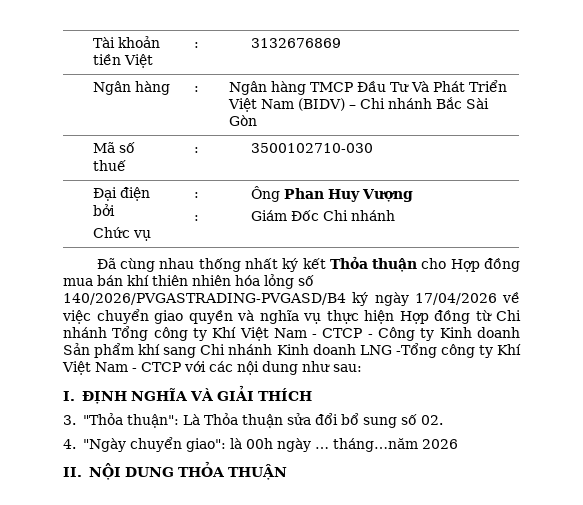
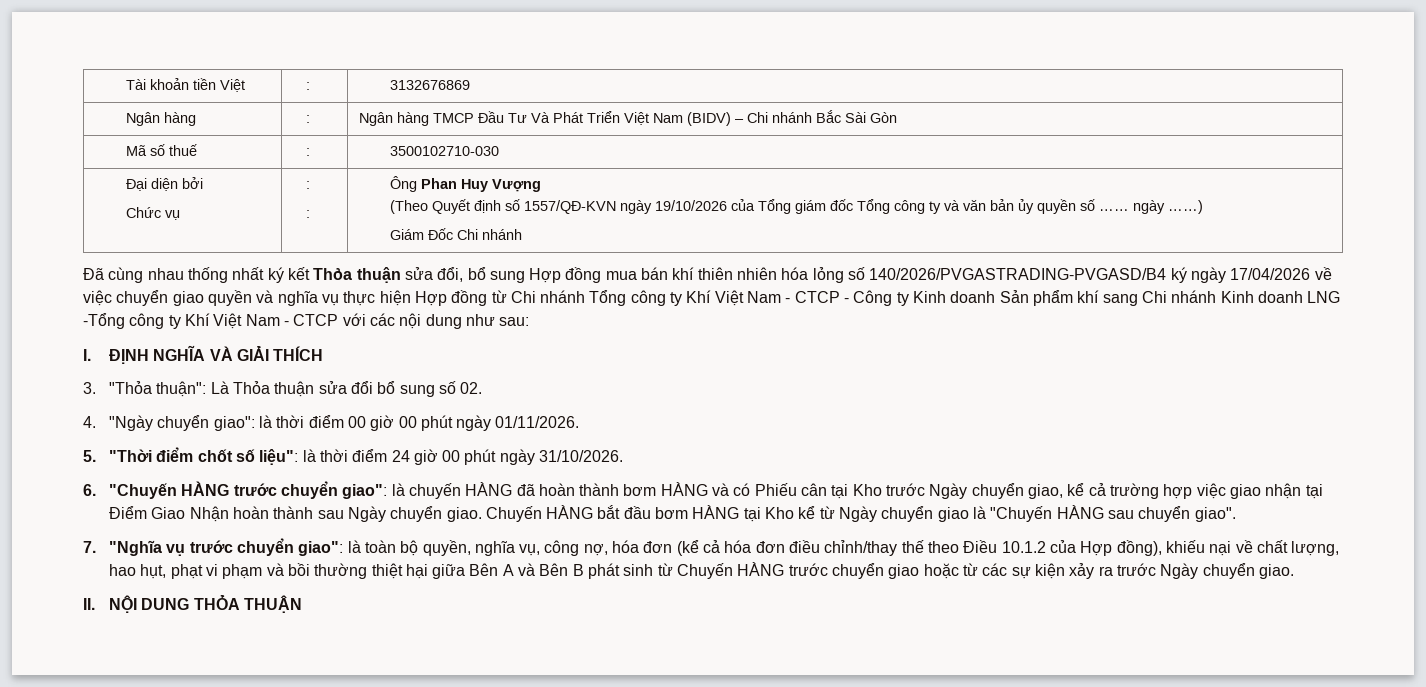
[119,187,150,201] điện -> [150,178,178,191] diện
(413, 195) none -> [389,199,1203,214] // (Theo Quyết định số 1557/QĐ-KVN ngày 19/10/2026 của Tổng giám đốc Tổng công ty và văn bản ủy quyền số …… ngày ……)
[421,258,447,269] cho -> [404,267,525,283] sửa đổi, bổ sung
[245,438,458,452] 00h ngày … tháng…năm 2026 -> [276,415,580,431] [83,447,624,465] [83,481,1323,499] [108,505,1236,522] [83,538,1340,556] [108,562,1294,579] thời điểm 00 giờ 00 phút ngày 01/11/2026. // 5. "Thời điểm chốt số liệu": là thời điểm 24 giờ 00 phút ngày 31/10/2026. // 6. "Chuyến HÀNG trước chuyển giao": là chuyến HÀNG đã hoàn thành bơm HÀNG và có Phiếu cân tại Kho trước Ngày chuyển giao, kể cả trường hợp việc giao nhận tại Điểm Giao Nhận hoàn thành sau Ngày chuyển giao. Chuyến HÀNG bắt đầu bơm HÀNG tại Kho kể từ Ngày chuyển giao là "Chuyến HÀNG sau chuyển giao". // 7. "Nghĩa vụ trước chuyển giao": là toàn bộ quyền, nghĩa vụ, công nợ, hóa đơn (kể cả hóa đơn điều chỉnh/thay thế theo Điều 10.1.2 của Hợp đồng), khiếu nại về chất lượng, hao hụt, phạt vi phạm và bồi thường thiệt hại giữa Bên A và Bên B phát sinh từ Chuyến HÀNG trước chuyển giao hoặc từ các sự kiện xảy ra trước Ngày chuyển giao.

